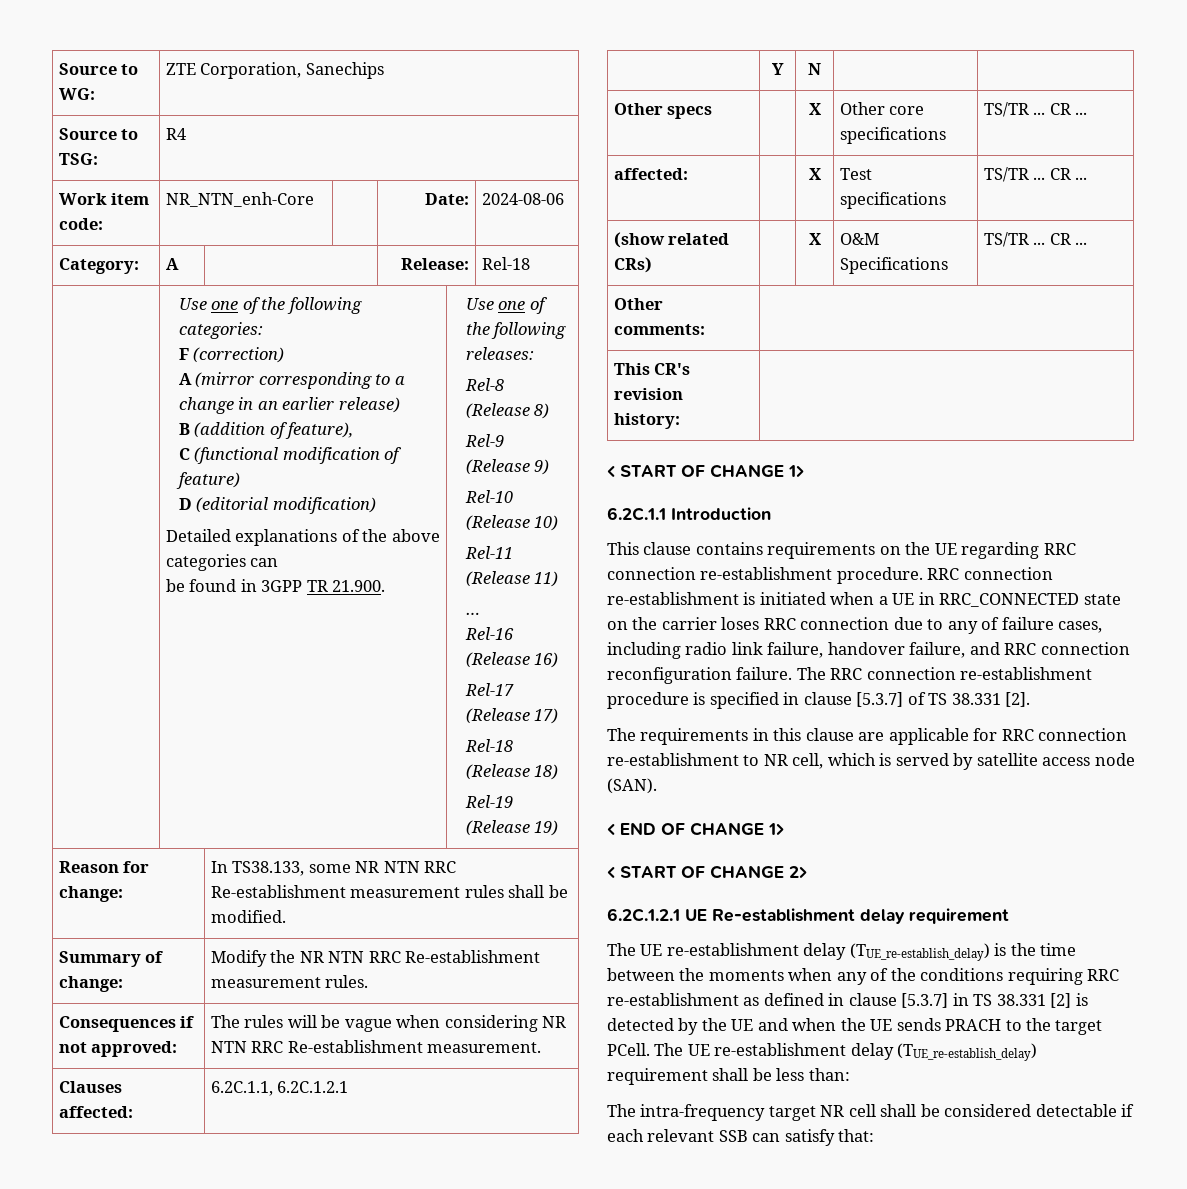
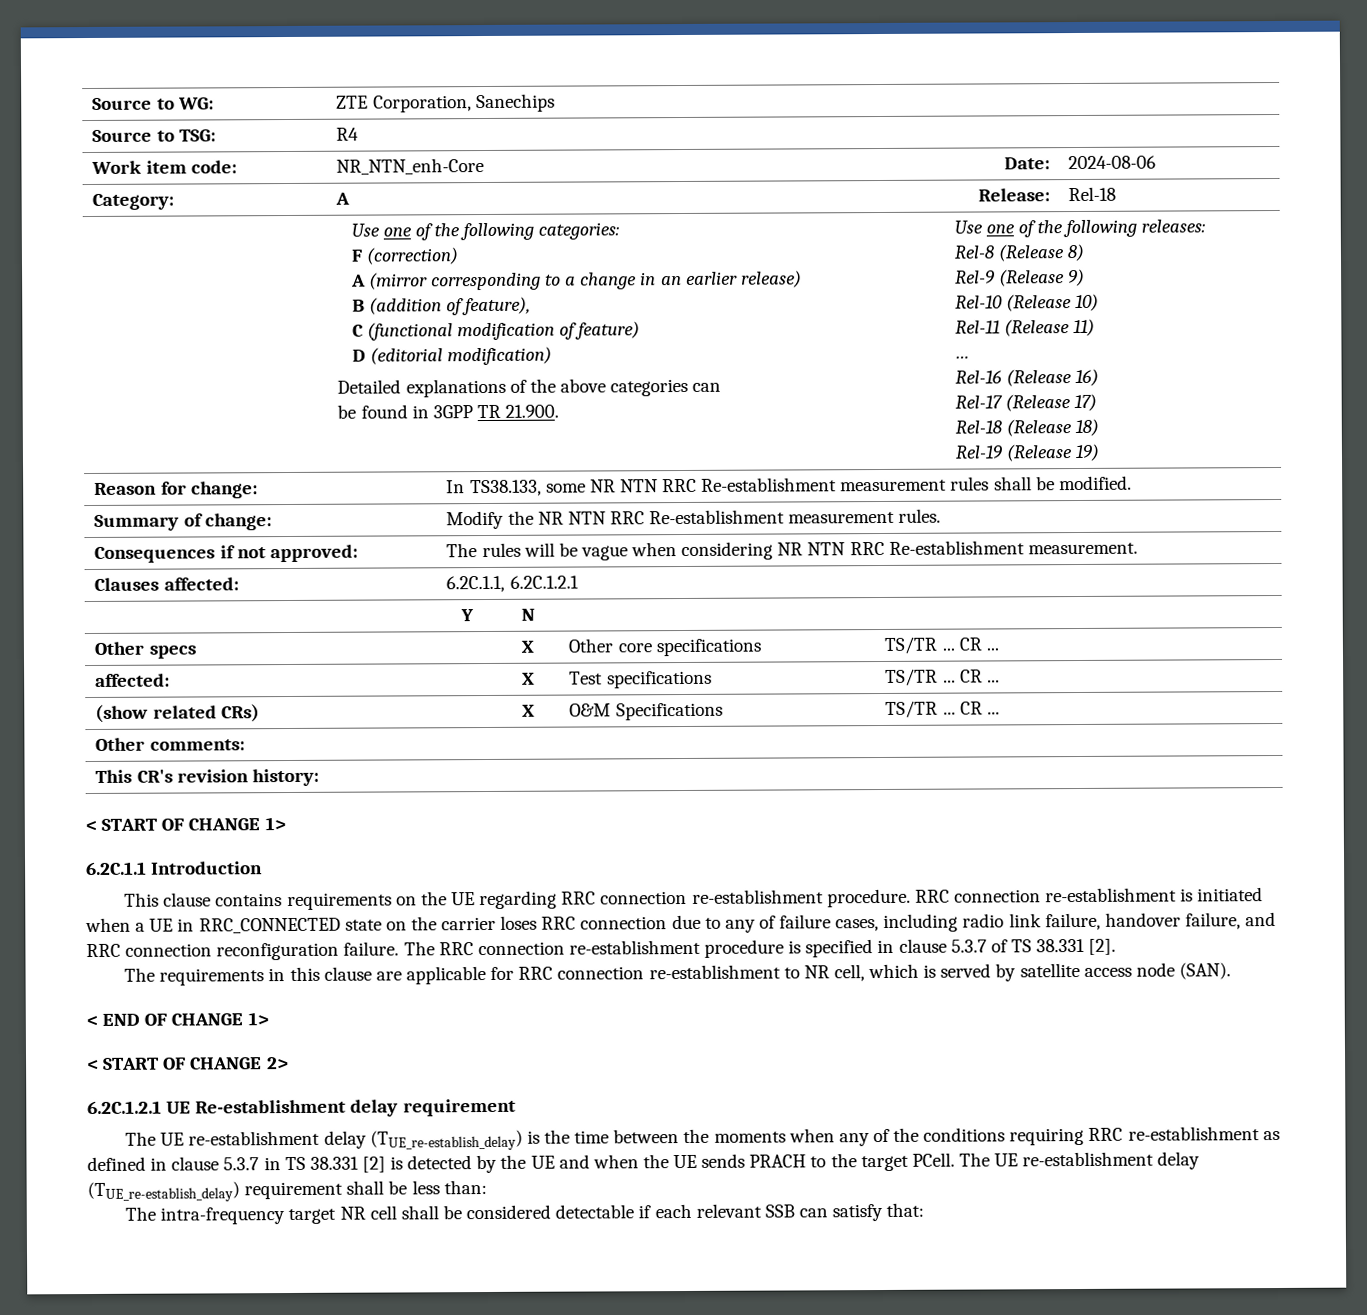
[856,692,904,707] [5.3.7] -> [950,939,987,953] 5.3.7
[901,993,949,1008] [5.3.7] -> [223,1157,260,1171] 5.3.7

